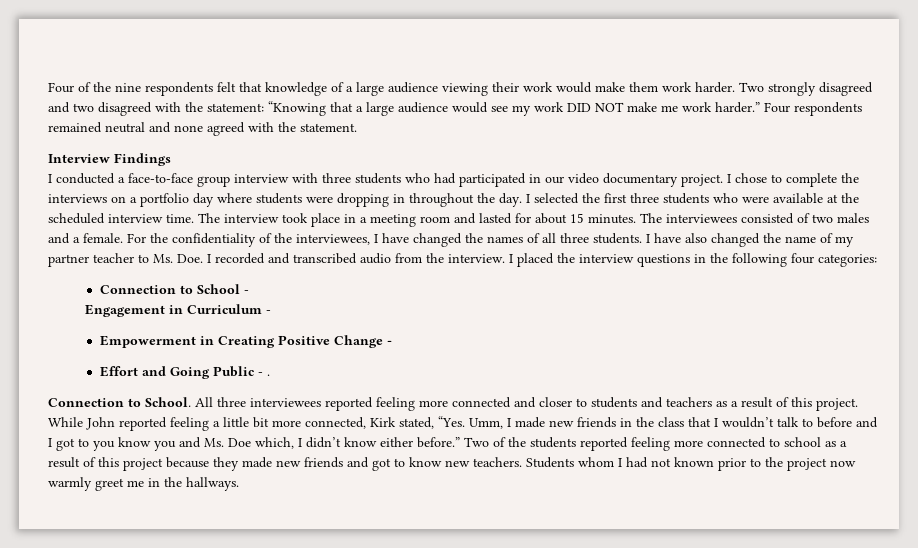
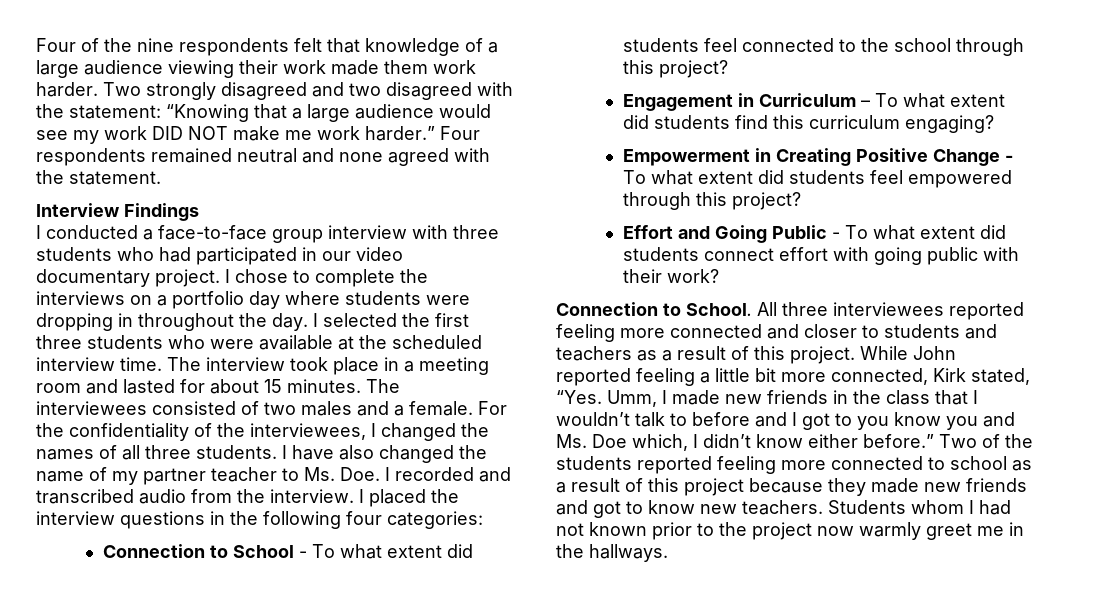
[556,82,625,93] would make -> [331,60,379,75] made
[382,233,409,243] have -> (376, 430) none
[84,304,271,317] // Engagement in Curriculum - -> [311,544,473,559] [622,38,1024,56] [622,60,728,78] [622,93,1005,111] [622,115,994,133] To what extent did students feel connected to the school through this project? // Engagement in Curriculum – To what extent did students find this curriculum engaging?
(392, 342) none -> [622,170,1012,188] [622,192,801,210] To what extent did students feel empowered through this project?
[266,374,270,376] . -> [844,225,1006,240] [622,247,1019,265] [622,269,719,283] To what extent did students connect effort with going public with their work?

